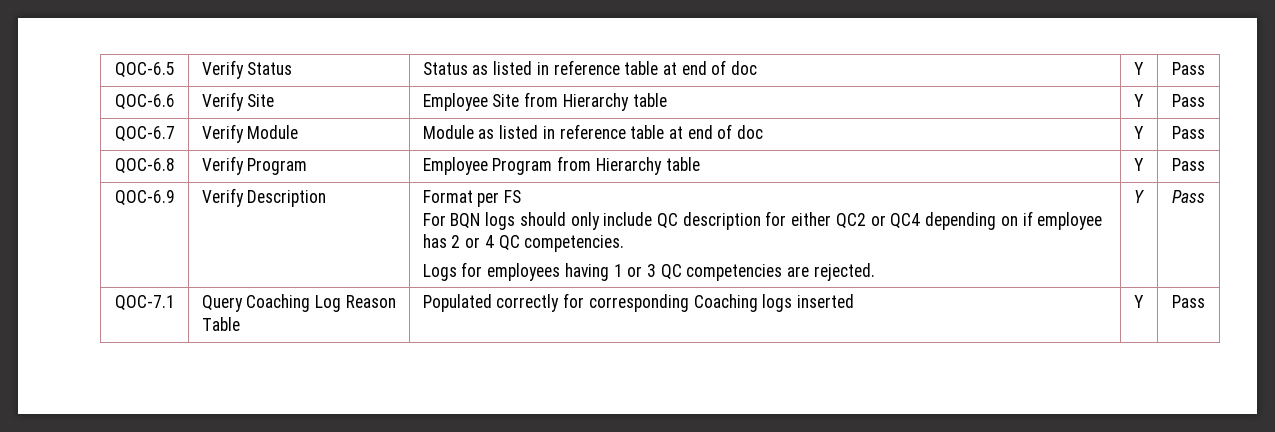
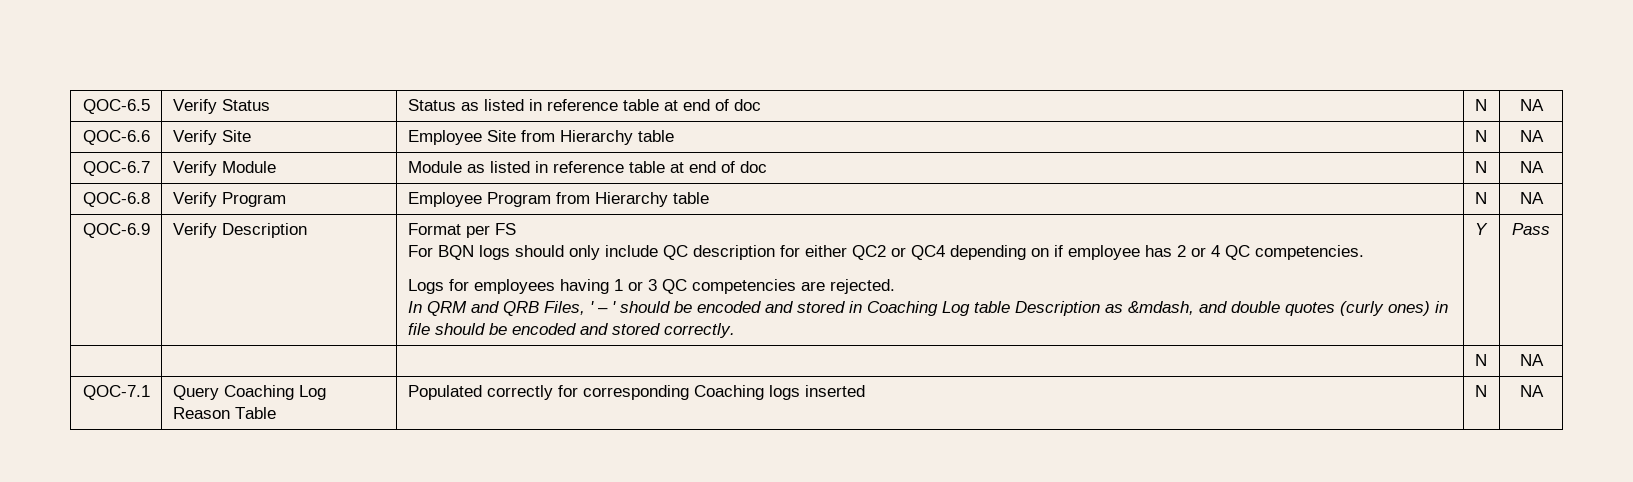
[1133,62,1144,75] [1172,62,1205,75] Y | Pass -> [1474,99,1487,111] [1519,99,1544,111] N | NA
[1133,94,1144,107] [1172,94,1205,107] Y | Pass -> [1474,130,1487,142] [1519,130,1544,142] N | NA
[1133,126,1144,139] [1172,126,1205,139] Y | Pass -> [1474,161,1487,173] [1519,161,1544,173] N | NA
[1133,158,1144,171] [1172,158,1205,171] Y | Pass -> [1474,192,1487,204] [1519,192,1544,204] N | NA
[1133,190,1144,203] [1172,190,1205,203] | Y | Pass -> [407,301,1448,316] [407,323,735,338] [1474,223,1488,235] [1512,223,1551,235] [1474,354,1487,366] [1519,354,1544,366] // In QRM and QRB Files, ' – ' should be encoded and stored in Coaching Log table Description as &mdash, and double quotes (curly ones) in file should be encoded and stored correctly. | Y | Pass // | | | N | NA
[1133,295,1144,308] [1172,295,1205,308] Y | Pass -> [1474,385,1487,397] [1519,385,1544,397] N | NA

